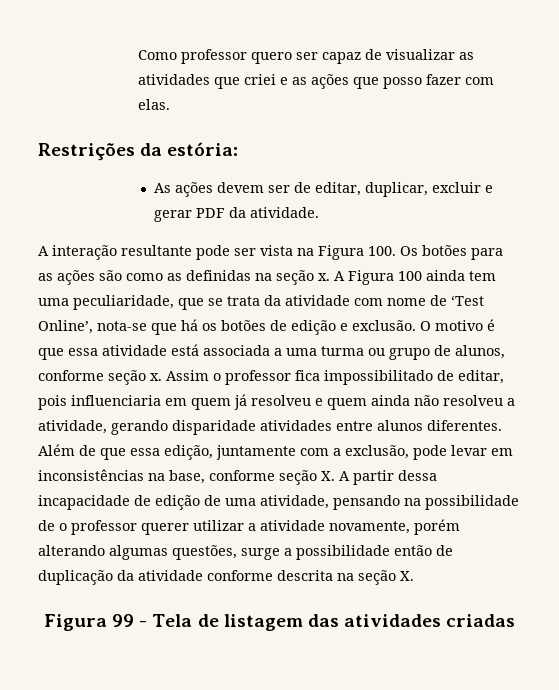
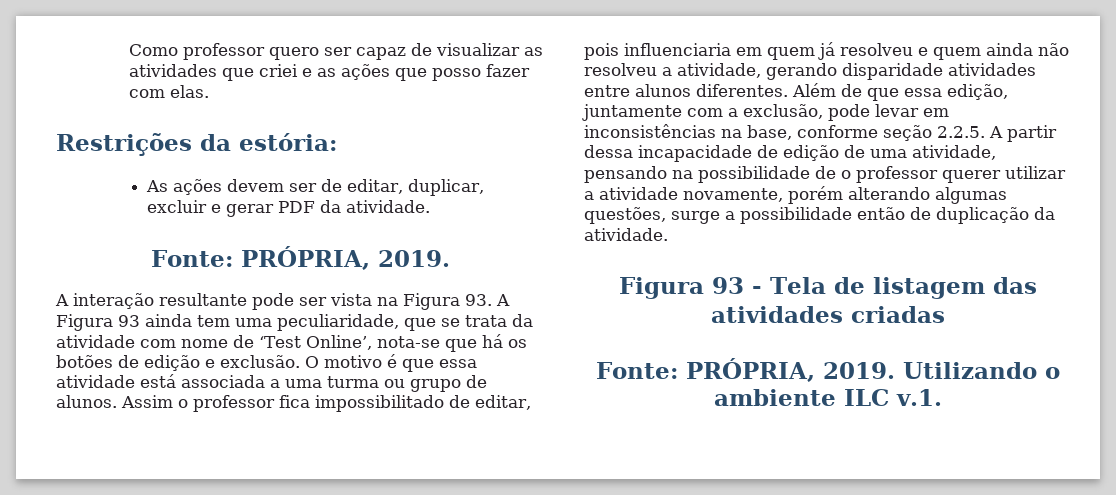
(320, 212) none -> [150,246,450,270] // Fonte: PRÓPRIA, 2019.
[368,245,503,260] [38,270,330,285] 100. Os botões para as ações são como as definidas na seção x. -> [465,294,492,306] 93.
[398,271,422,281] 100 -> [118,315,140,327] 93
[455,345,505,359] [38,370,162,385] alunos, conforme seção x. -> [56,395,117,408] alunos.
[321,471,335,481] X. -> [937,126,985,138] 2.2.5.
[138,570,414,585] [43,614,135,631] atividade conforme descrita na seção X. // Figura 99 -> [584,228,668,241] [619,277,745,299] atividade. // Figura 93
(516, 620) none -> [596,358,1060,382] [714,389,943,406] // Fonte: PRÓPRIA, 2019. Utilizando o ambiente ILC v.1.

